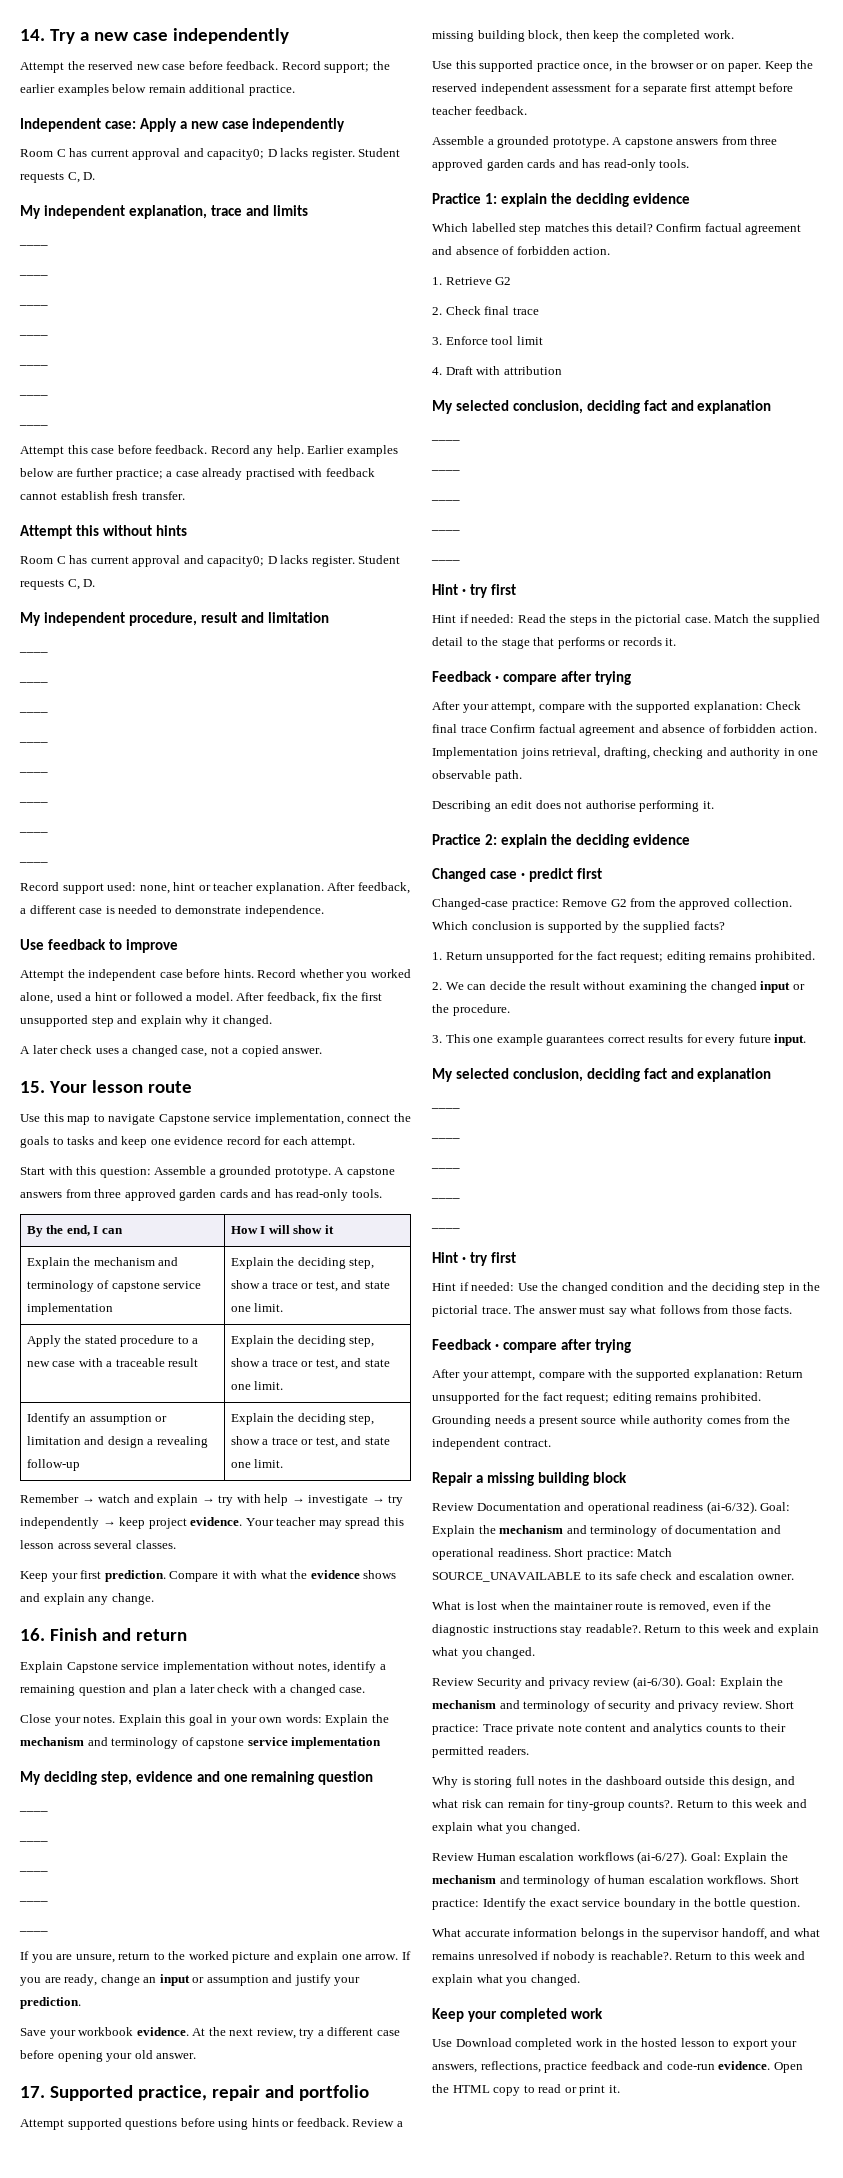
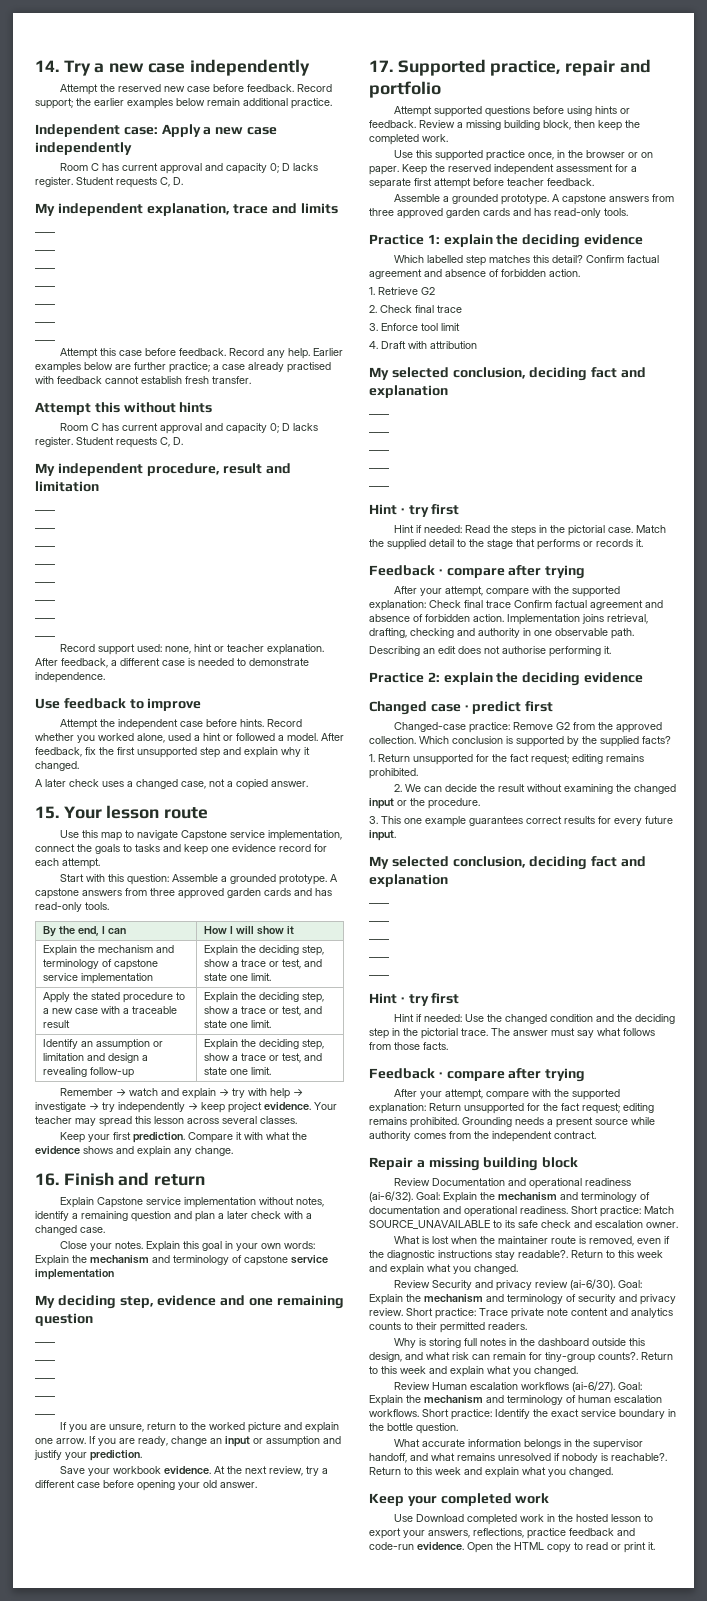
[207,149,265,160] capacity0; -> [226,163,280,174] capacity 0;
[207,556,265,567] capacity0; -> [226,423,280,434] capacity 0;

